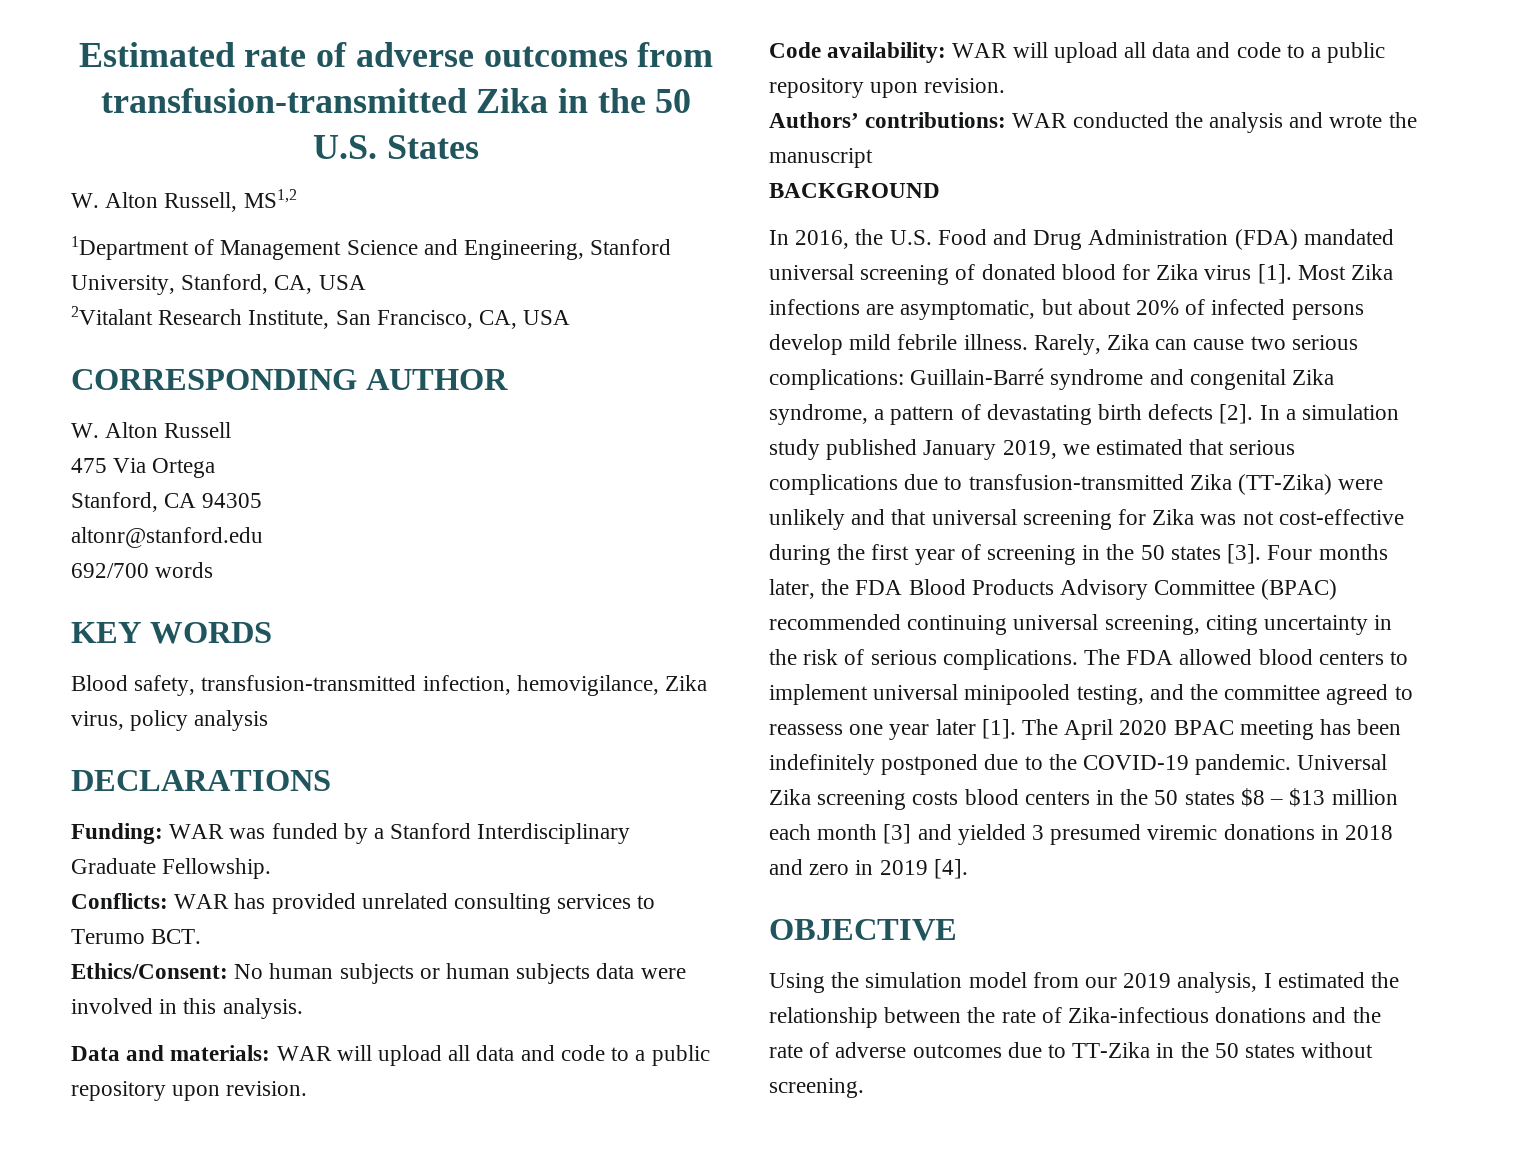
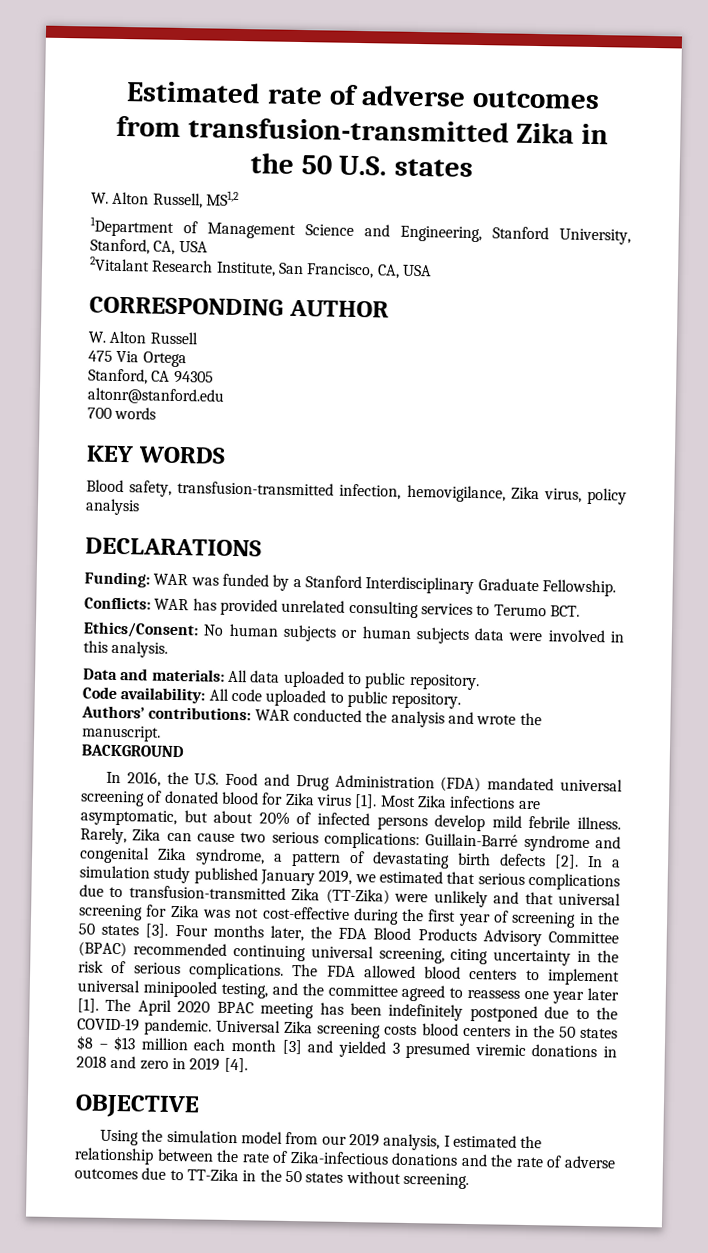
[386,135,479,159] States -> [394,158,474,177] states
[71,563,149,578] 692/700 -> [87,407,112,419] 700
[276,1045,710,1066] [71,1081,308,1101] [769,42,1386,63] [769,78,1006,98] WAR will upload all data and code to a public repository upon revision. // Code availability: WAR will upload all data and code to a public repository upon revision. -> [227,669,480,691] [82,686,462,709] All data uploaded to public repository. // Code availability: All code uploaded to public repository.
[769,148,873,168] manuscript -> [82,725,161,742] manuscript.

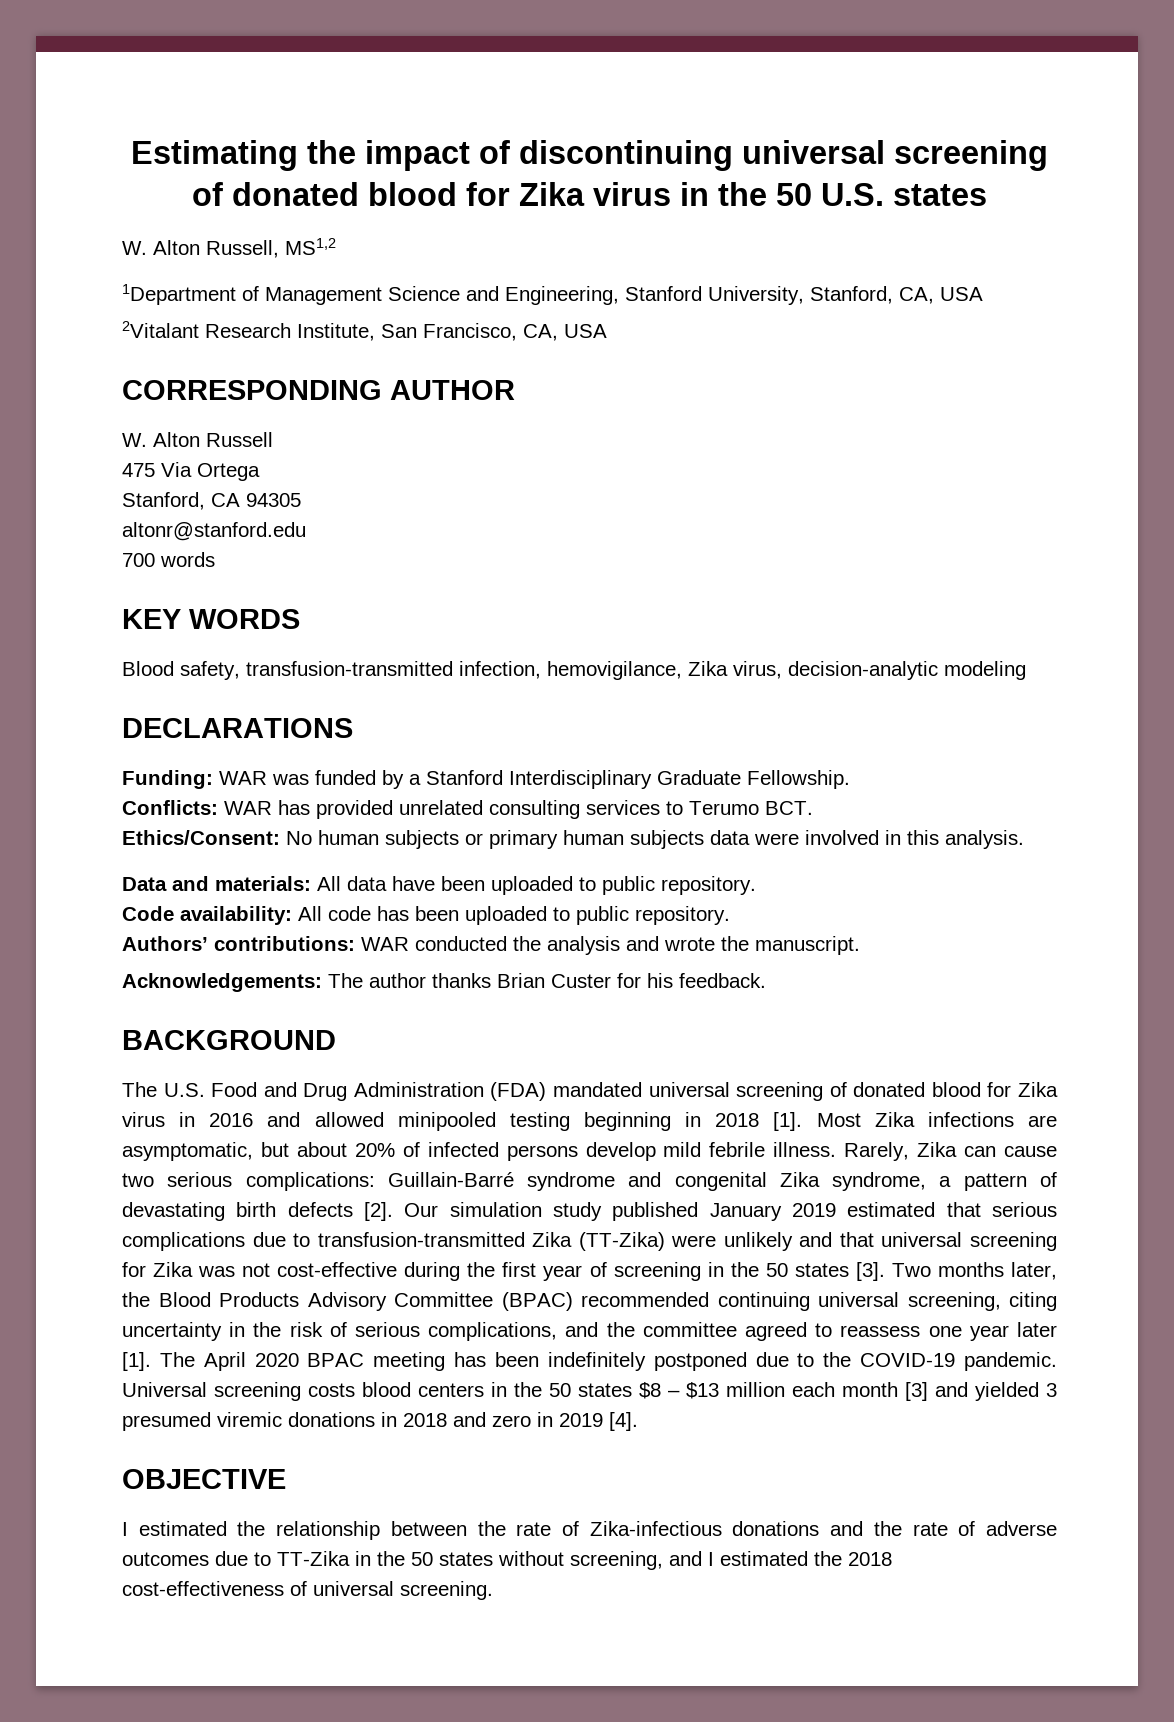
[125,81,601,110] [115,115,575,144] Estimated rate of adverse outcomes from transfusion-transmitted Zika -> [131,140,1048,171] [192,182,671,206] Estimating the impact of discontinuing universal screening of donated blood for Zika virus
[587,487,628,505] [85,498,140,516] policy analysis -> [788,661,1026,680] decision-analytic modeling
(358, 634) none -> [489,830,558,849] primary
(281, 676) none -> [392,876,485,891] have been
(262, 695) none -> [377,906,459,921] has been
[81,744,184,758] [106,771,189,787] BACKGROUND // In 2016, the -> [122,973,766,992] [122,1030,336,1050] [122,1082,157,1097] Acknowledgements: The author thanks Brian Custer for his feedback. // BACKGROUND // The
(352, 800) none -> [179,1112,760,1131] in 2016 and allowed minipooled testing beginning in 2018
[587,855,621,868] In a -> [404,1203,439,1217] Our
[318,869,376,886] 2019, we -> [792,1203,836,1217] 2019
[174,925,208,937] Four -> [891,1263,931,1277] Two
[338,927,368,940] FDA -> (150, 1299) none
[188,962,620,986] [77,979,268,999] complications. The FDA allowed blood centers to implement universal minipooled testing, -> [428,1322,558,1341] complications,
[284,1020,314,1034] Zika -> (207, 1389) none
[100,1129,441,1151] Using the simulation model from our 2019 analysis, -> (286, 1479) none
(401, 1177) none -> [570,1551,892,1570] [122,1581,394,1596] screening, and I estimated the 2018 cost-effectiveness of universal

